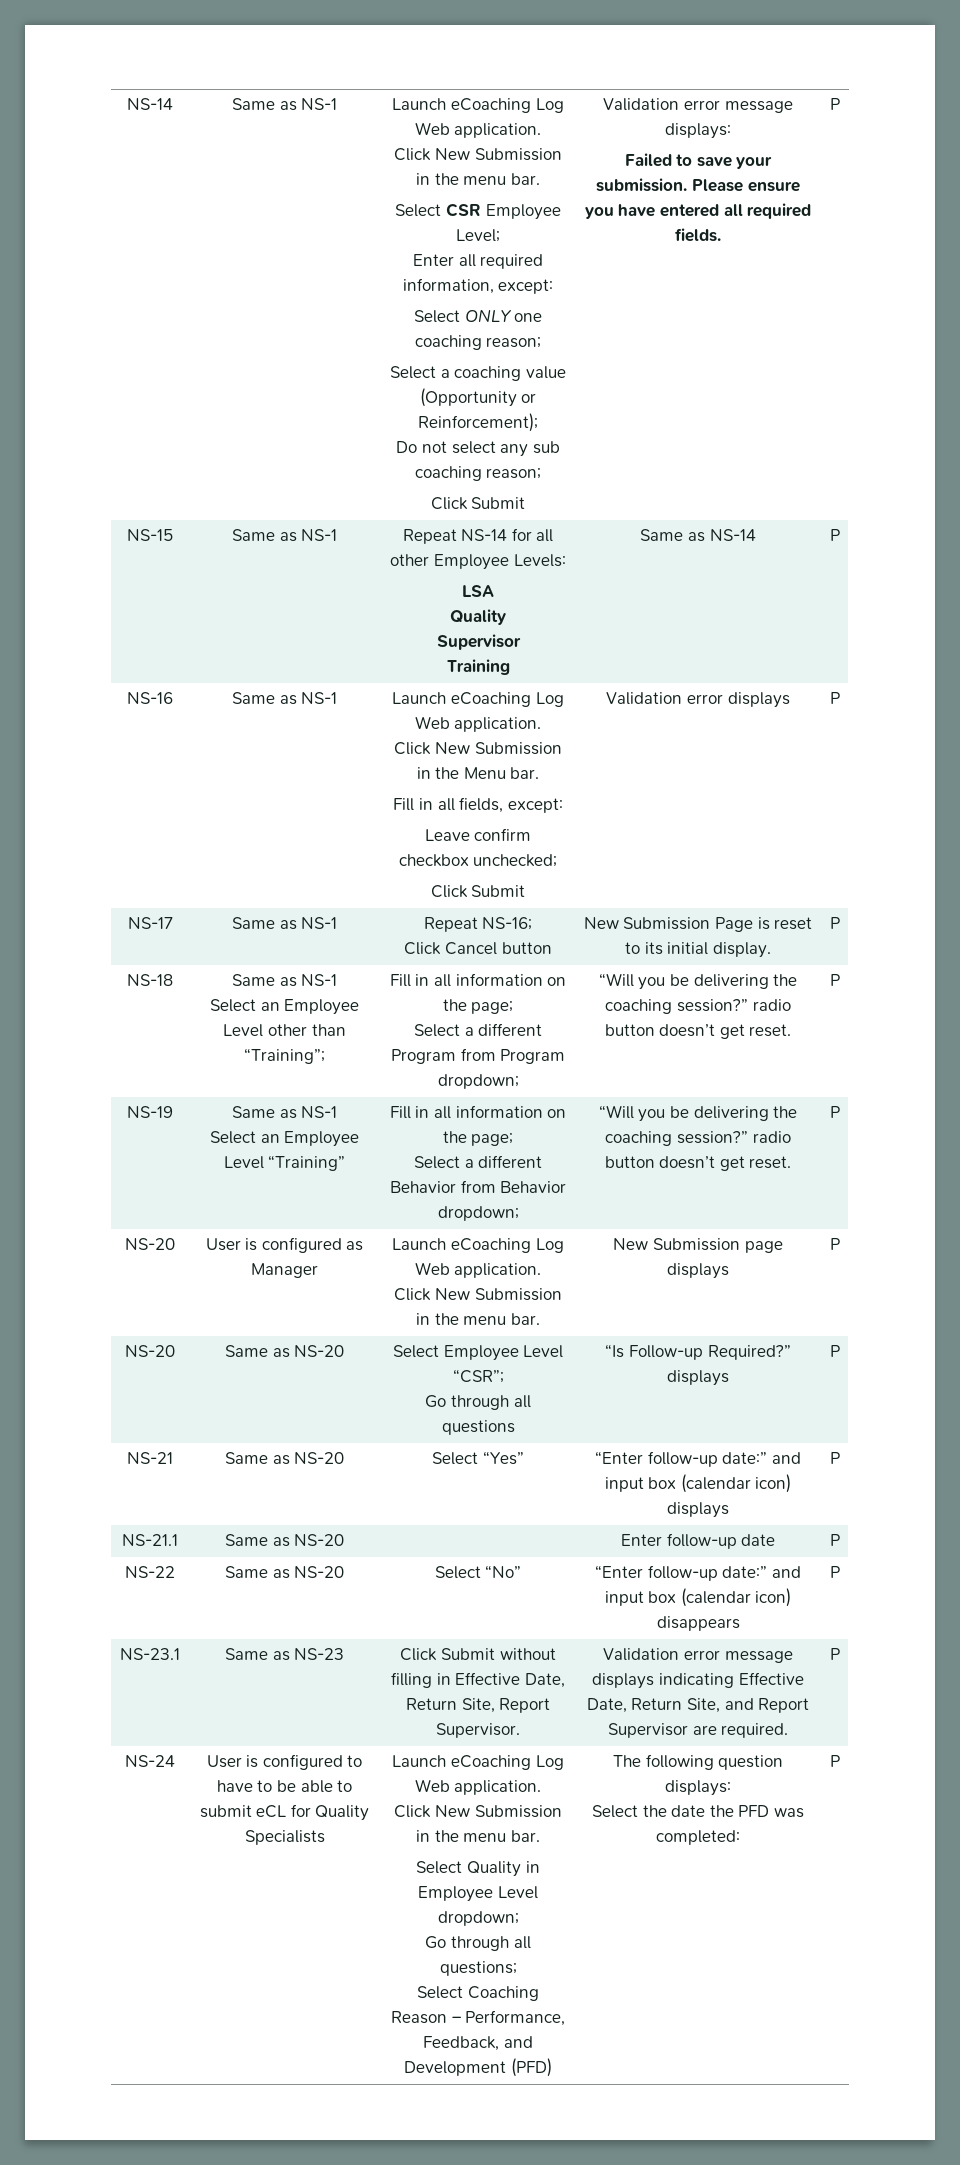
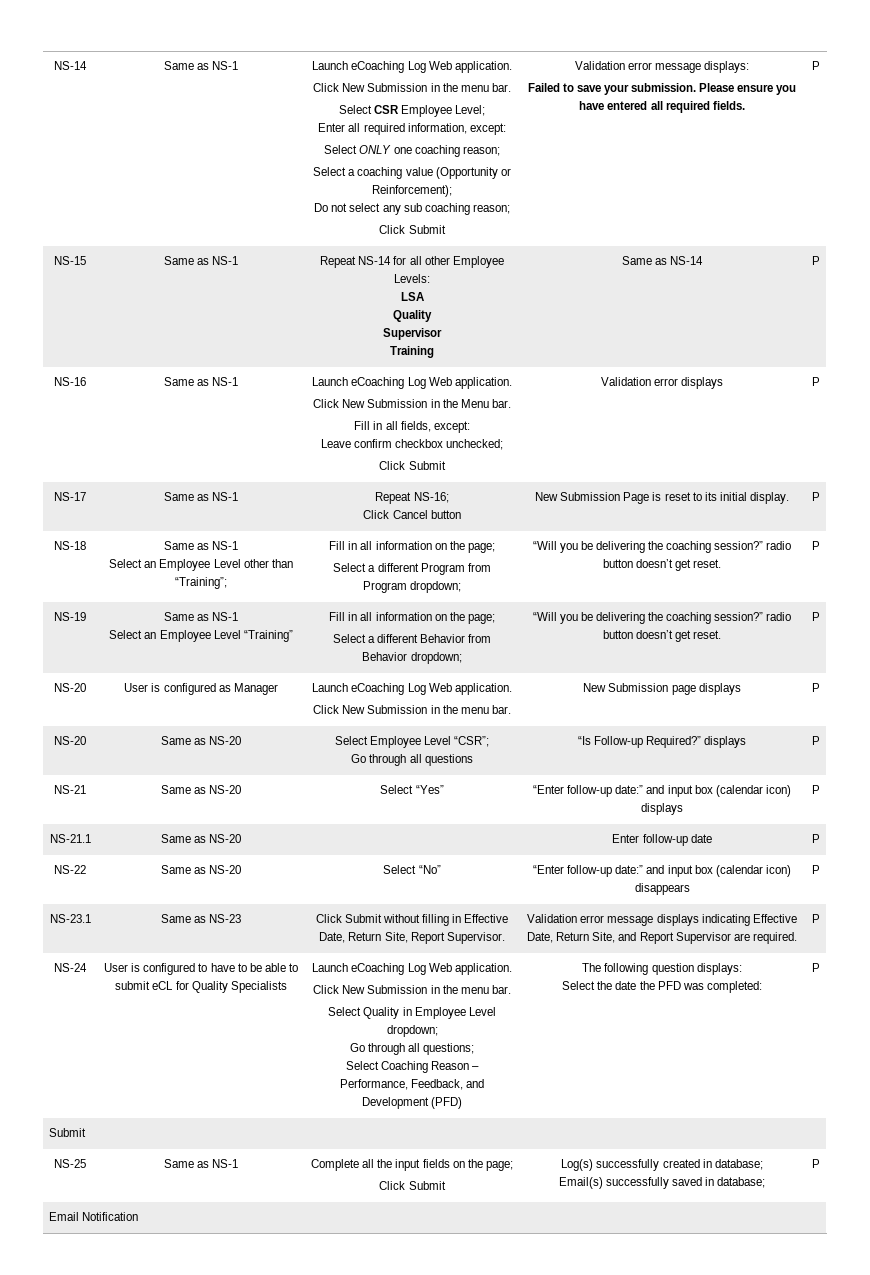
(840, 1761) none -> [48,1128,86,1137] [54,1159,86,1168] [163,1159,239,1168] [311,1159,513,1171] [379,1181,446,1190] [561,1159,763,1171] [558,1177,766,1189] [812,1159,820,1168] [48,1212,138,1221] // Submit // NS-25 | Same as NS-1 | Complete all the input fields on the page; // Click Submit | Log(s) successfully created in database; // Email(s) successfully saved in database; | P // Email Notification

